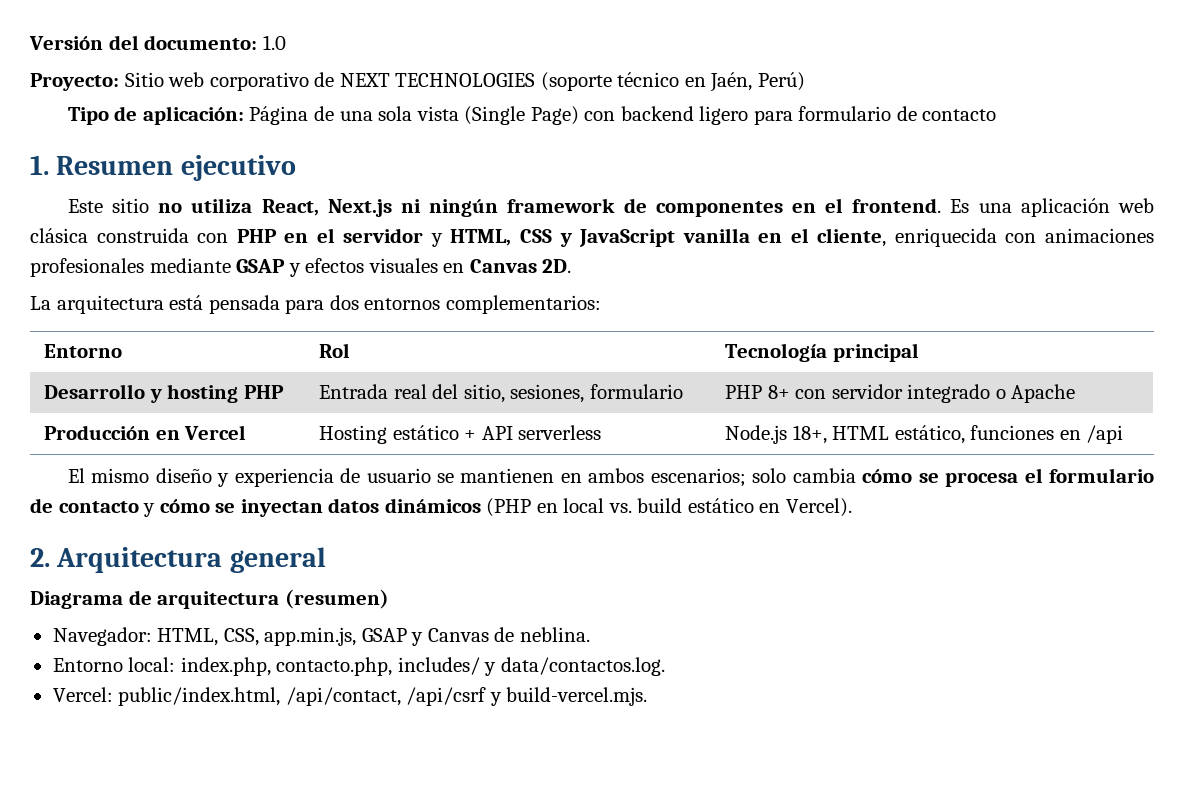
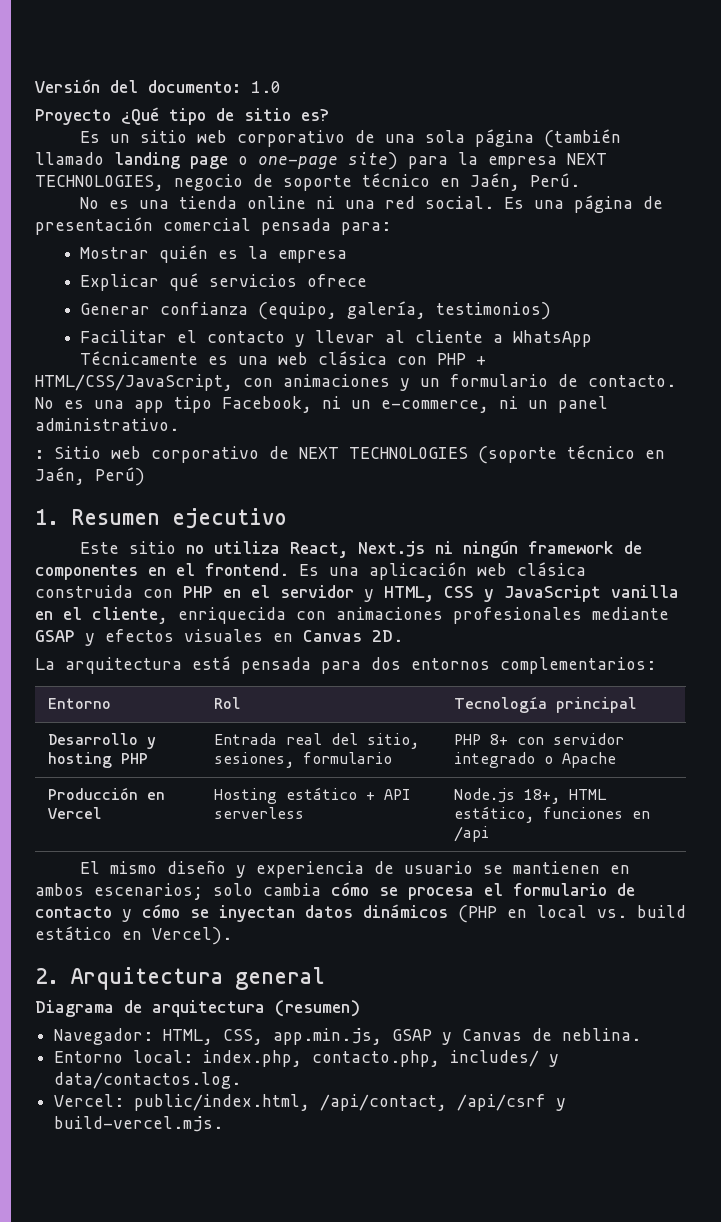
[30,73,119,91] Proyecto: -> [35,107,329,125] [80,129,622,148] [35,152,607,170] [35,173,580,191] [80,195,664,213] [35,217,391,235] [80,245,348,263] [80,273,368,291] [80,301,552,320] [80,330,593,347] [80,351,487,365] [35,374,676,391] [35,396,608,413] [35,418,179,431] [35,450,44,459] Proyecto ¿Qué tipo de sitio es? // Es un sitio web corporativo de una sola página (también llamado landing page o one-page site) para la empresa NEXT TECHNOLOGIES, negocio de soporte técnico en Jaén, Perú. // No es una tienda online ni una red social. Es una página de presentación comercial pensada para: // Mostrar quién es la empresa // Explicar qué servicios ofrece // Generar confianza (equipo, galería, testimonios) // Facilitar el contacto y llevar al cliente a WhatsApp // Técnicamente es una web clásica con PHP + HTML/CSS/JavaScript, con animaciones y un formulario de contacto. No es una app tipo Facebook, ni un e-commerce, ni un panel administrativo. // :
[67,106,997,125] // Tipo de aplicación: Página de una sola vista (Single Page) con backend ligero para formulario de contacto -> (145, 476) none

